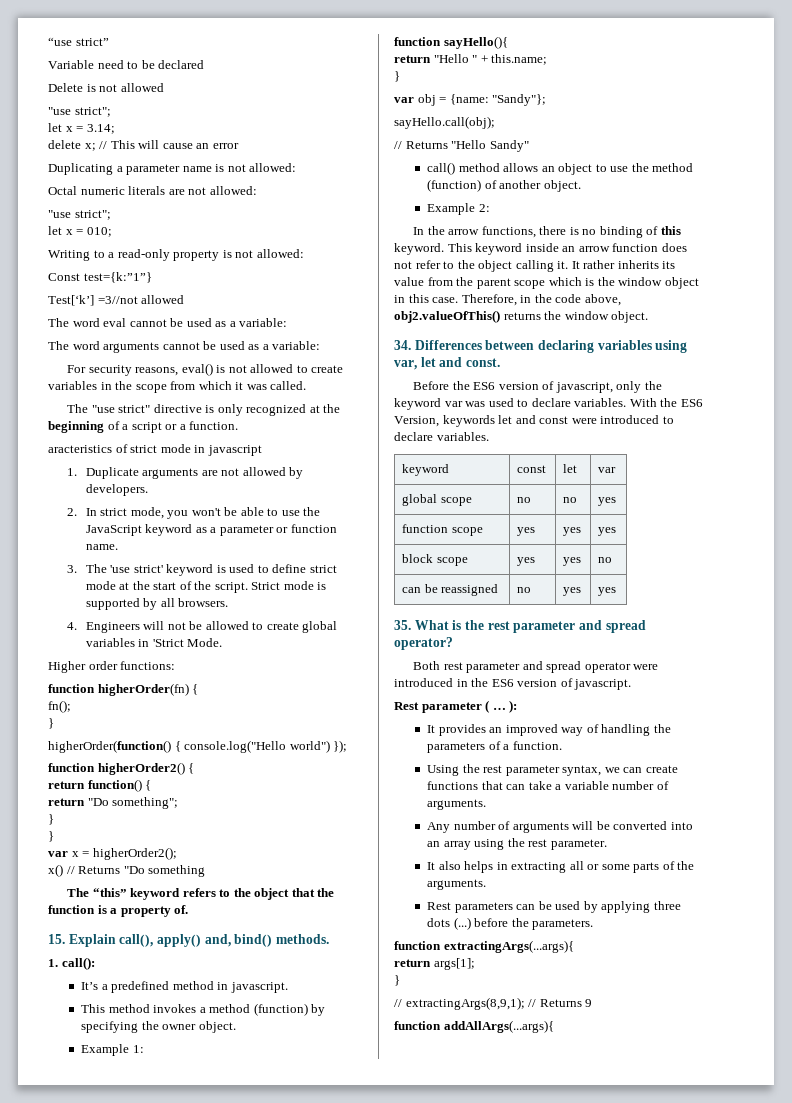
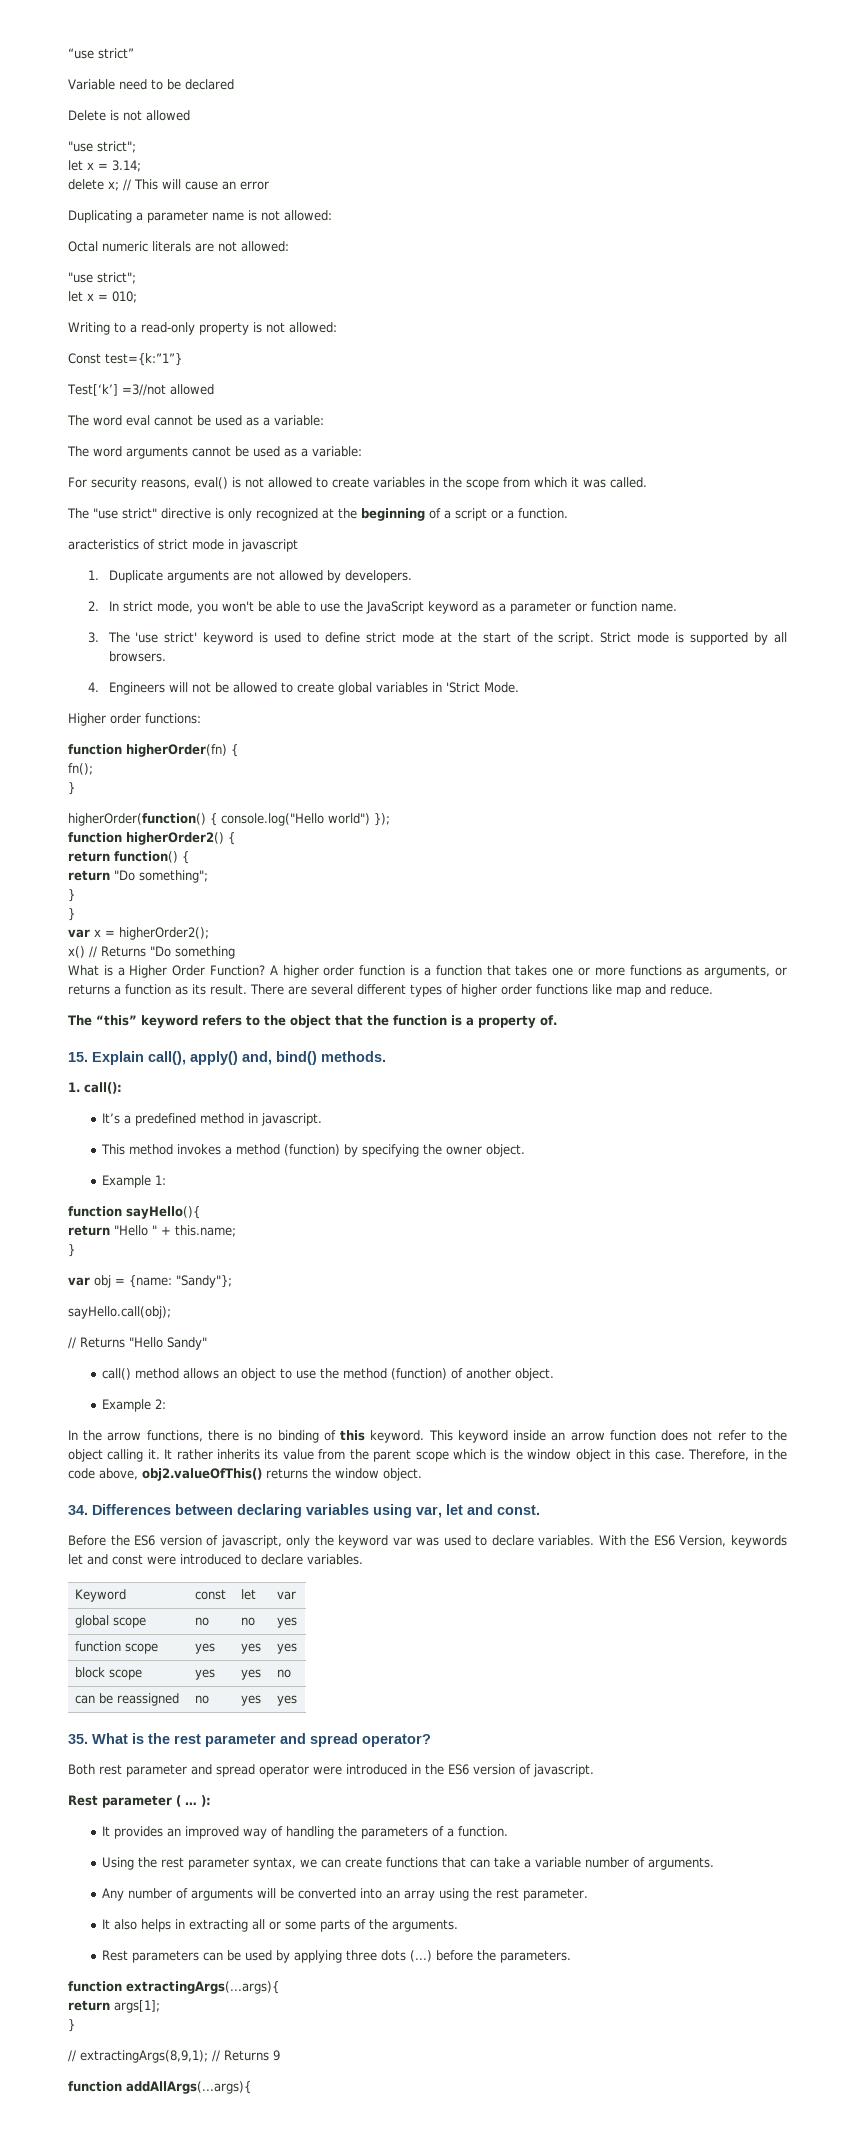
(206, 871) none -> [68,965,787,978] [68,984,713,997] // What is a Higher Order Function? A higher order function is a function that takes one or more functions as arguments, or returns a function as its result. There are several different types of higher order functions like map and reduce.
[402,464,450,476] keyword -> [75,1589,127,1602] Keyword

